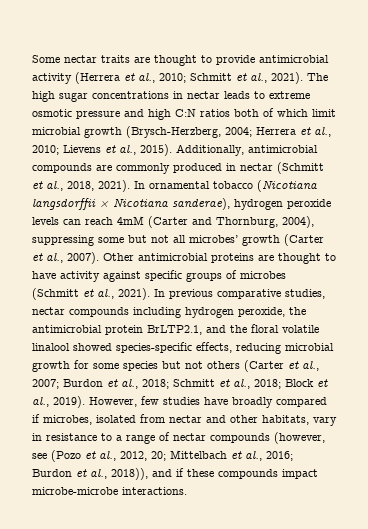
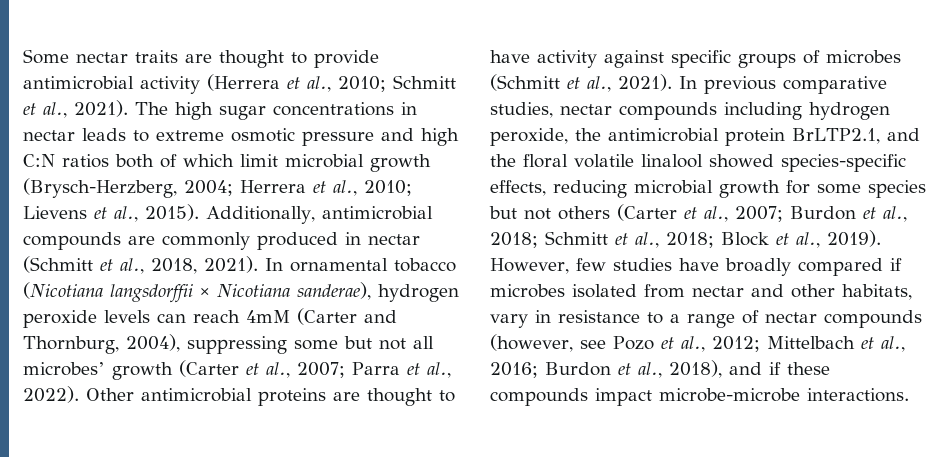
[67,252,99,264] 2007). -> [297,362,451,378] [23,386,79,403] 2007; Parra et al., 2022).
[43,415,92,425] microbes, -> [490,284,565,298] microbes
[51,450,166,462] (Pozo et al., 2012, 20; -> [612,336,760,352] Pozo et al., 2012;
[111,468,148,480] 2018)), -> [669,360,722,378] 2018),

